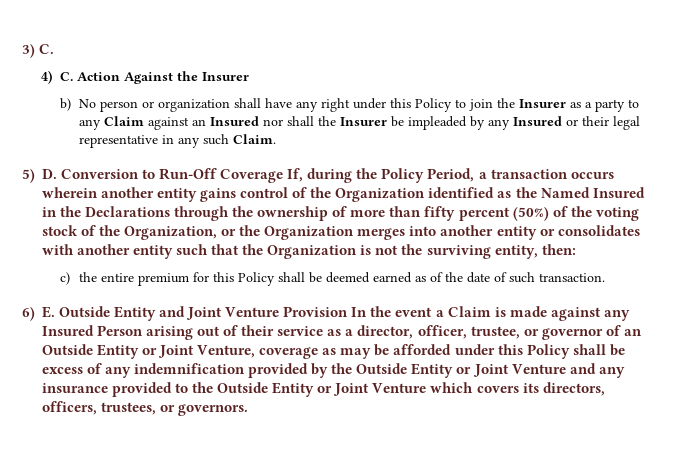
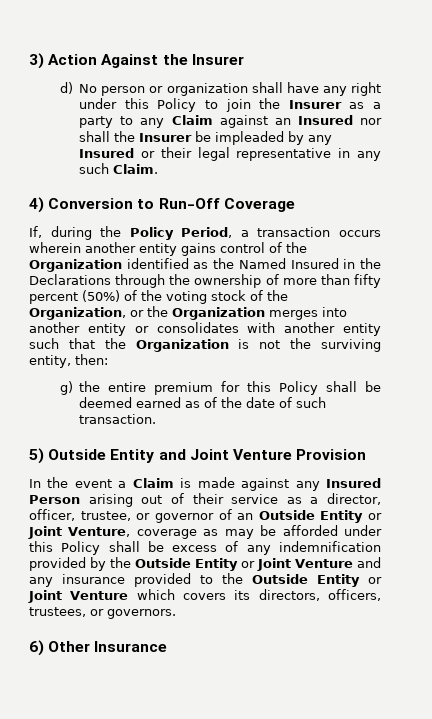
[39,44,55,54] [41,70,74,84] C. // 4) C. -> (44, 61) none
[60,98,72,111] b) -> [59,82,73,94] d)
[22,169,57,183] 5) D. -> [29,197,44,213] 4)
(284, 176) none -> (295, 205) //
[60,272,71,285] c) -> [59,381,73,395] g)
[22,306,55,321] 6) E. -> [29,448,44,464] 5)
(349, 311) none -> (367, 454) //
(249, 410) none -> [29,640,168,656] // 6) Other Insurance

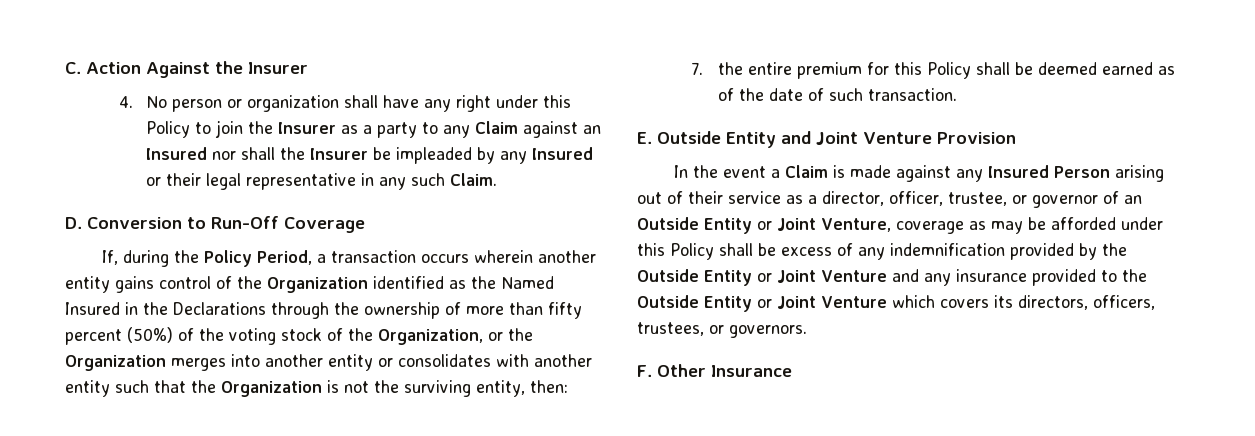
[29,53,44,69] 3) -> [65,62,81,74] C.
[59,82,73,94] d) -> [119,96,134,108] 4.
[29,197,44,213] 4) -> [65,217,82,229] D.
[59,381,73,395] g) -> [691,62,704,75] 7.
[29,448,44,464] 5) -> [637,132,652,144] E.
[29,640,44,656] 6) -> [637,365,652,377] F.

